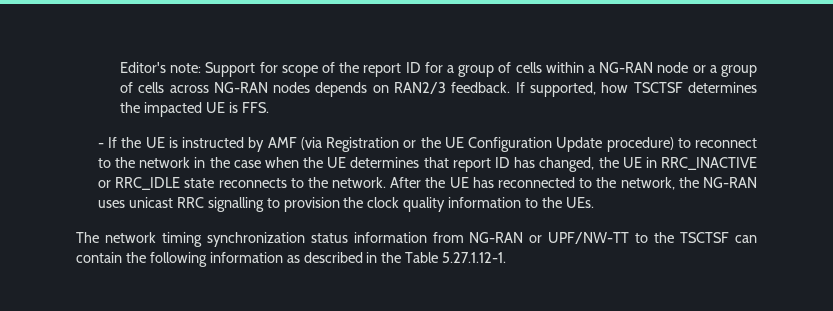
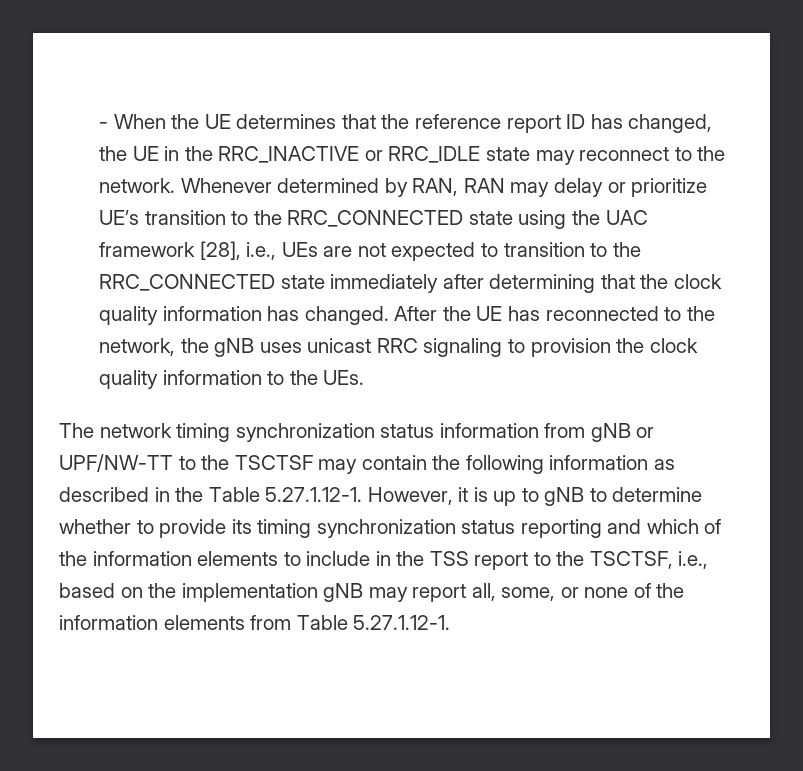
[119,62,758,77] [119,82,757,97] [119,102,269,117] [97,137,757,152] [97,157,299,168] Editor's note: Support for scope of the report ID for a group of cells within a NG-RAN node or a group of cells across NG-RAN nodes depends on RAN2/3 feedback. If supported, how TSCTSF determines the impacted UE is FFS. // - If the UE is instructed by AMF (via Registration or the UE Configuration Update procedure) to reconnect to the network in the case when -> [99,114,166,129] - When
(449, 162) none -> [381,114,502,129] the reference
(657, 162) none -> [184,146,213,161] the
[218,178,287,188] reconnects -> [535,147,670,165] may reconnect
(387, 182) none -> [180,178,708,197] [99,210,648,229] [99,241,641,261] [99,274,723,293] [99,306,389,325] Whenever determined by RAN, RAN may delay or prioritize UE’s transition to the RRC_CONNECTED state using the UAC framework [28], i.e., UEs are not expected to transition to the RRC_CONNECTED state immediately after determining that the clock quality information has changed.
[703,177,758,188] NG-RAN -> [214,338,255,357] gNB
[207,197,264,212] signalling -> [423,338,503,357] signaling
[469,232,524,243] NG-RAN -> [590,423,631,442] gNB
[734,235,757,243] can -> [318,459,358,474] may
(507, 257) none -> [367,487,703,506] [59,519,722,538] [59,551,709,570] [59,583,685,602] [59,615,451,630] However, it is up to gNB to determine whether to provide its timing synchronization status reporting and which of the information elements to include in the TSS report to the TSCTSF, i.e., based on the implementation gNB may report all, some, or none of the information elements from Table 5.27.1.12-1.

